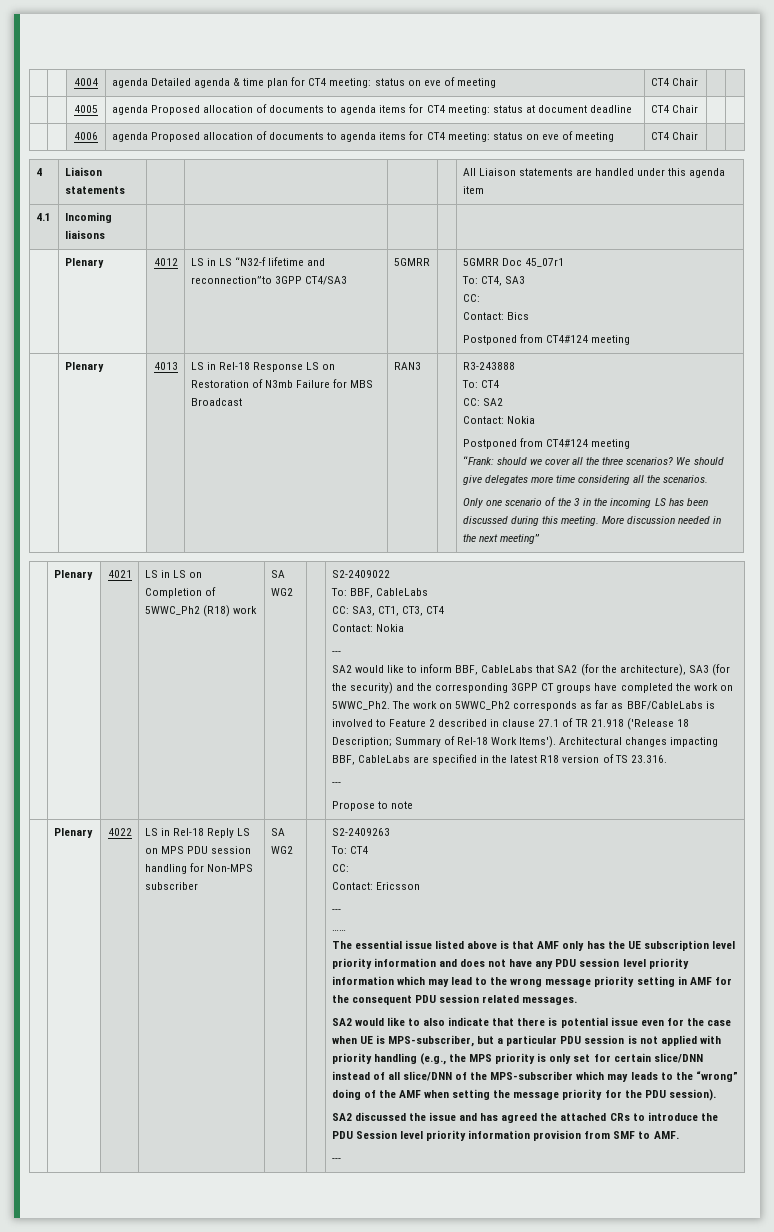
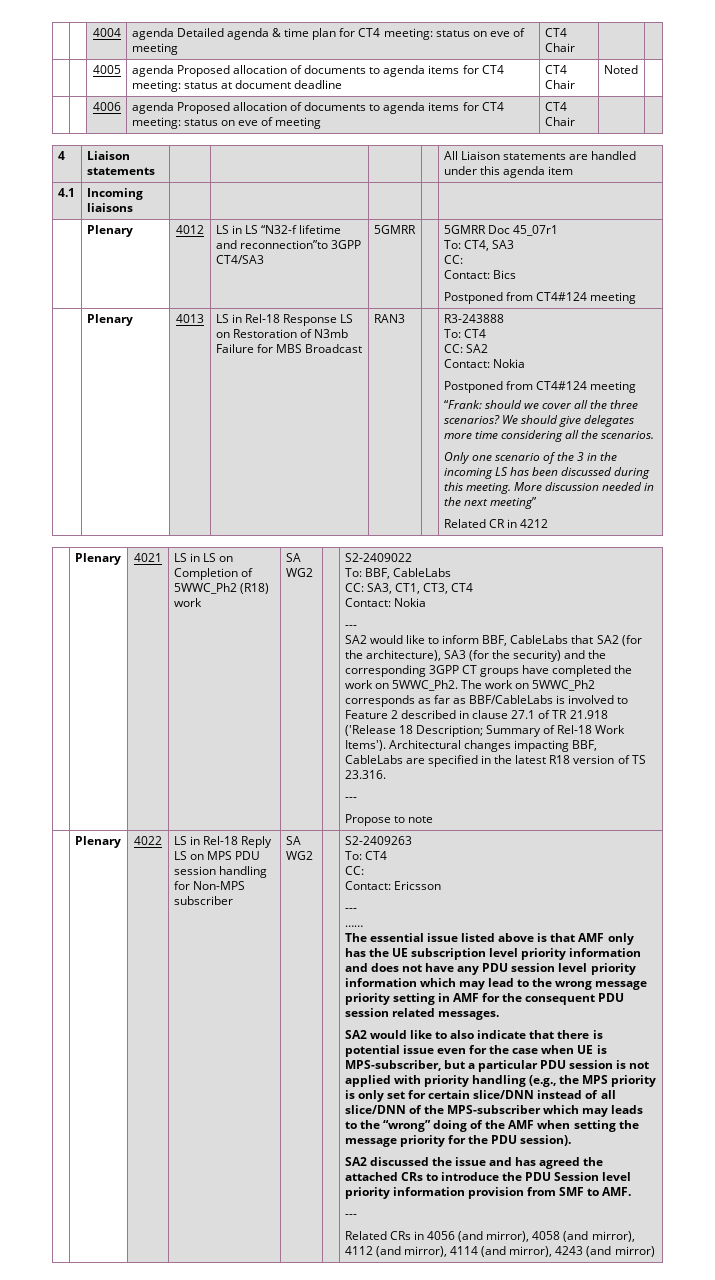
(698, 109) none -> [603,65,638,74] Noted
(540, 539) none -> [443,519,549,528] // Related CR in 4212
(341, 1160) none -> [344,1231,635,1242] [344,1246,655,1257] // Related CRs in 4056 (and mirror), 4058 (and mirror), 4112 (and mirror), 4114 (and mirror), 4243 (and mirror)

